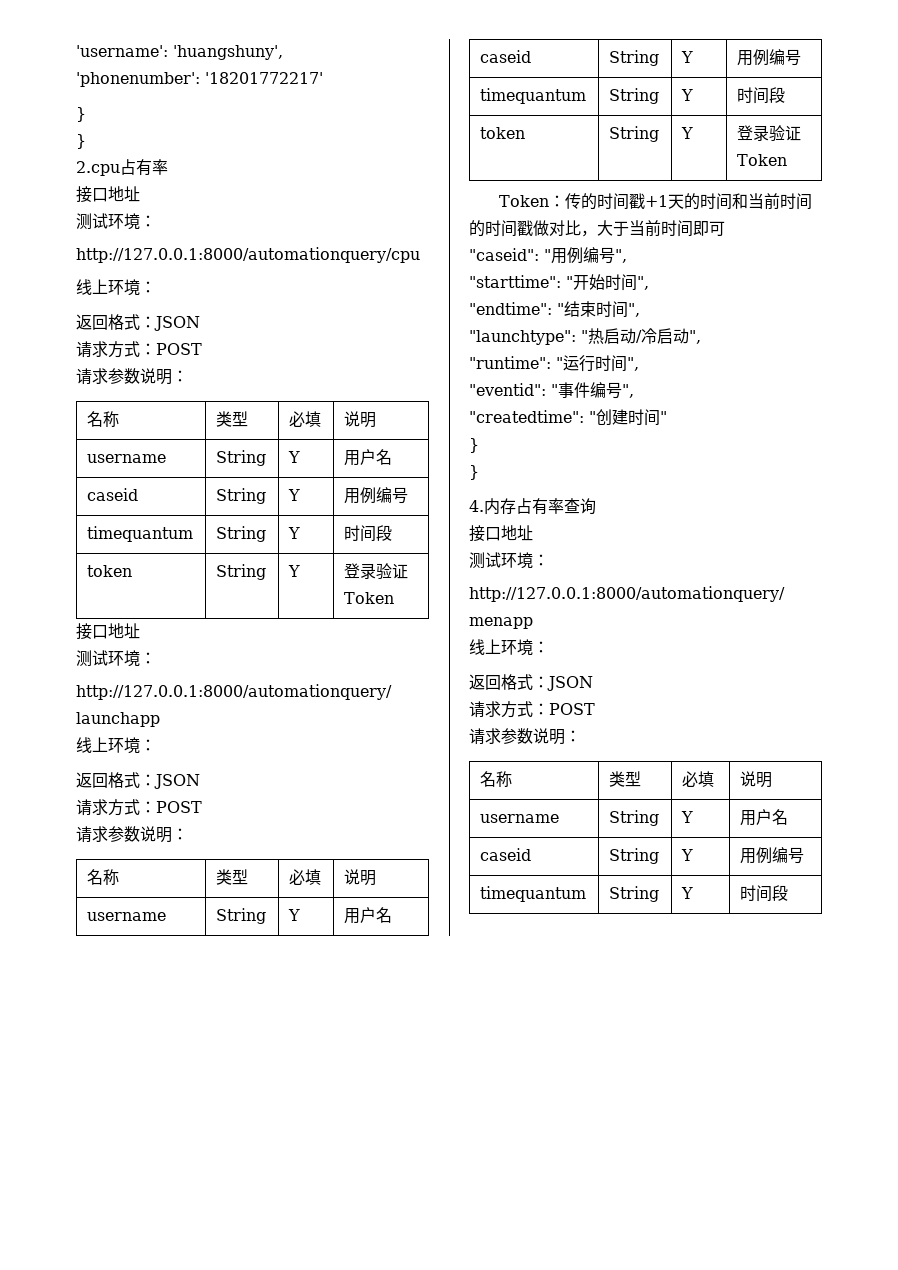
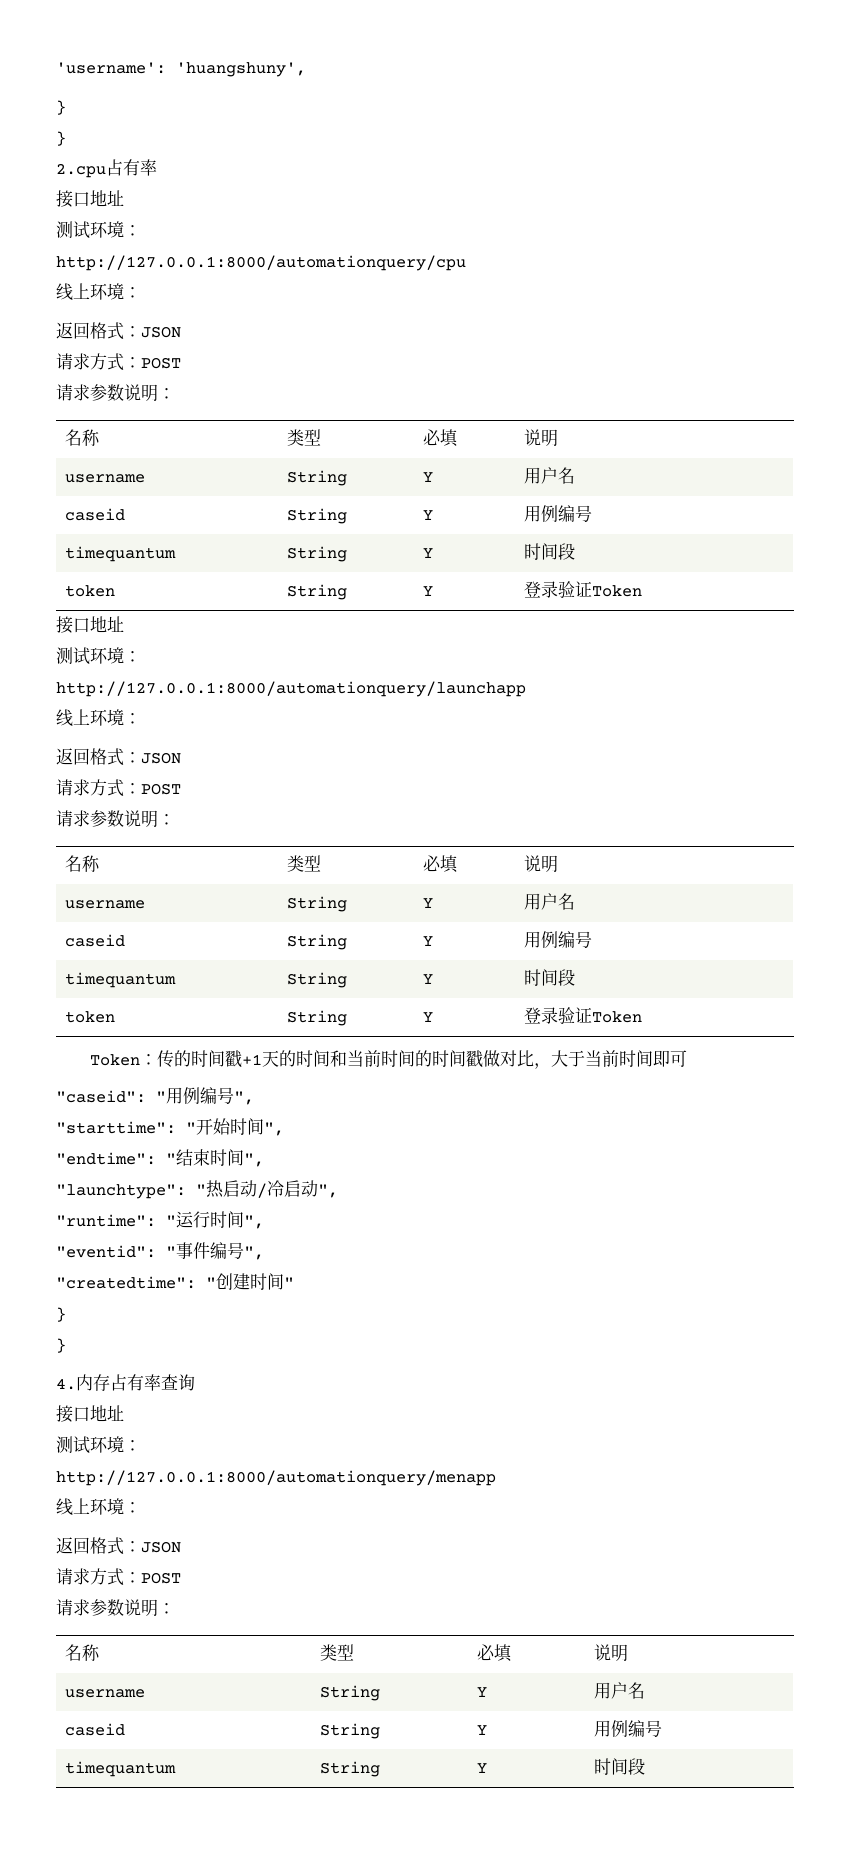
[76,72,323,87] // 'phonenumber': '18201772217' -> (306, 69) none

